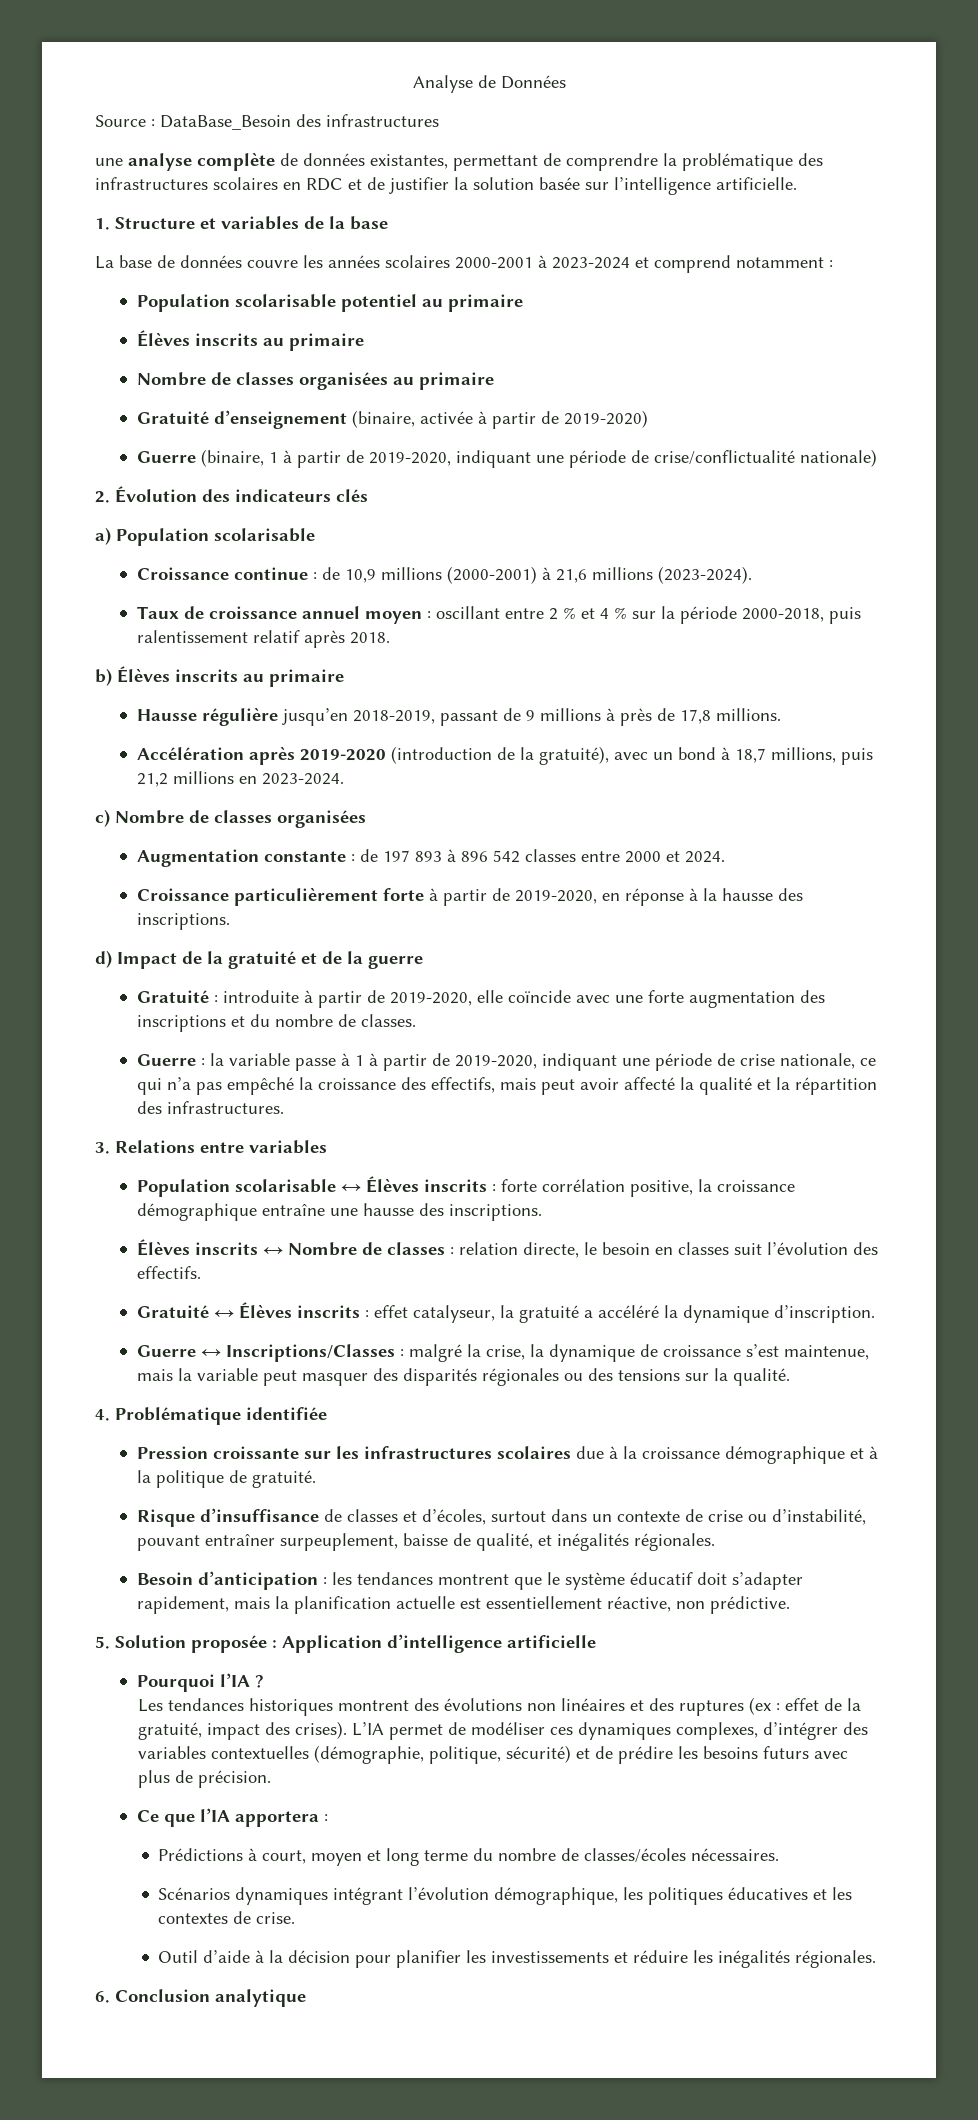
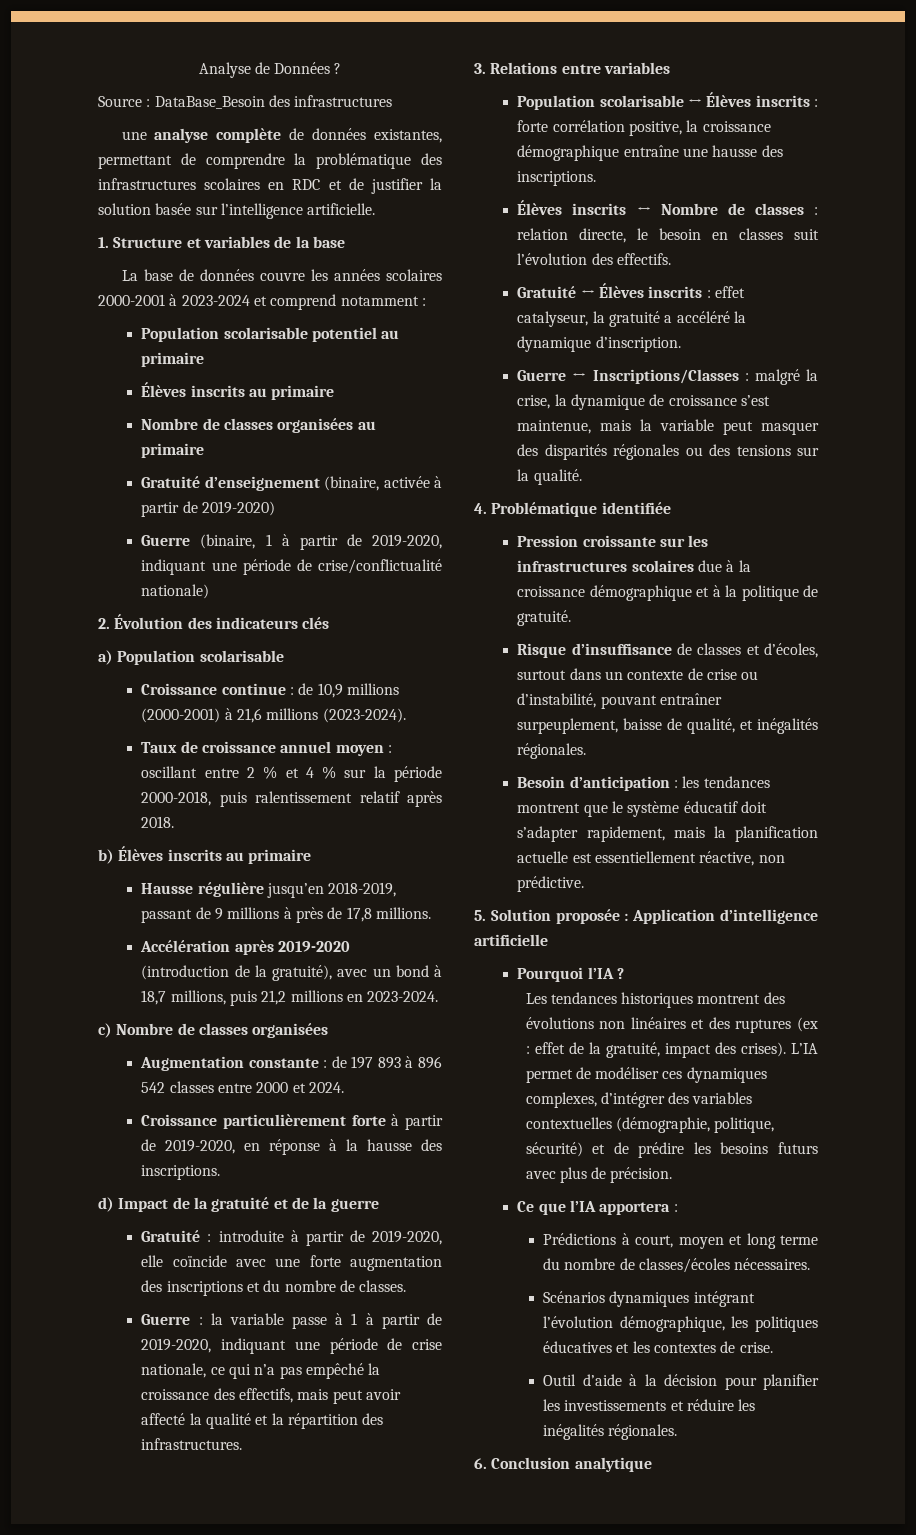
(566, 82) none -> [334,63,342,74] ?

